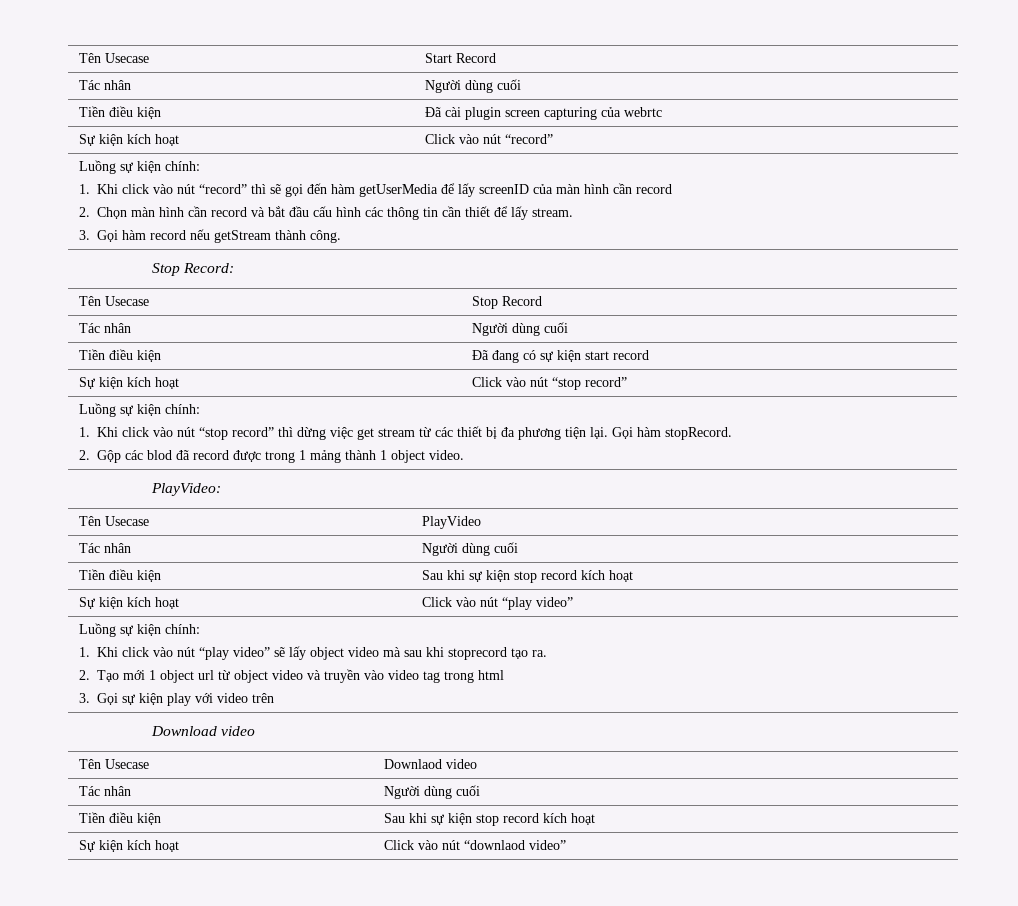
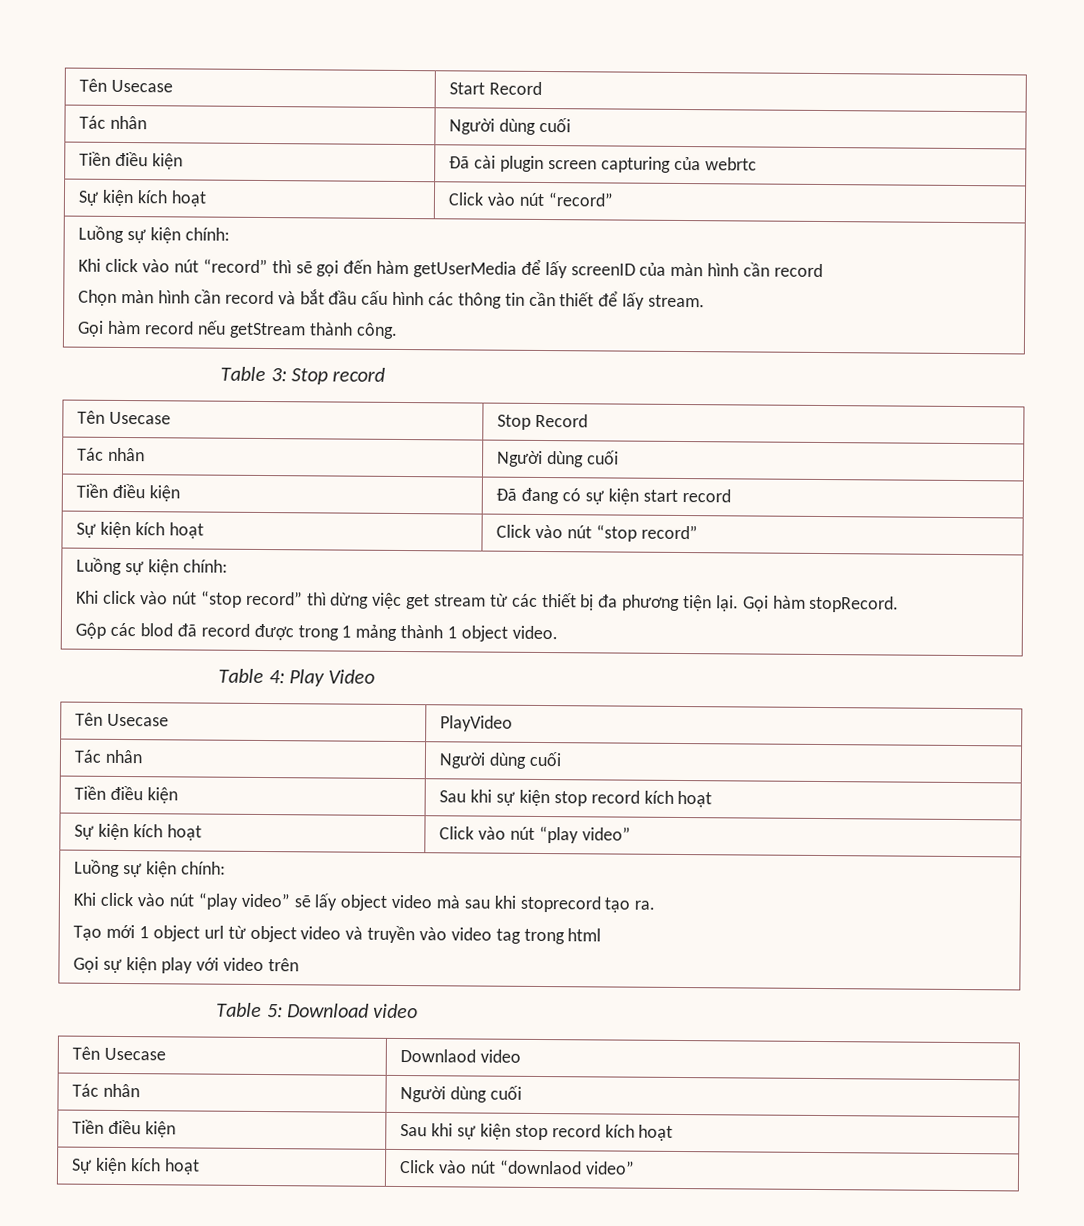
[79,184,91,194] 1. -> (230, 234) none
[79,207,91,217] 2. -> (823, 270) none
[79,230,91,240] 3. -> (705, 301) none
[151,263,234,276] Stop Record: -> [220,366,386,385] Table 3: Stop record
[79,427,91,437] 1. -> (228, 566) none
[79,450,91,460] 2. -> (900, 604) none
[150,483,221,496] PlayVideo: -> [218,668,376,687] Table 4: Play Video
[79,647,91,657] 1. -> (226, 868) none
[79,670,91,680] 2. -> (656, 905) none
[79,693,91,703] 3. -> (602, 935) none
(275, 698) none -> [216,1002,283,1018] Table 5:

